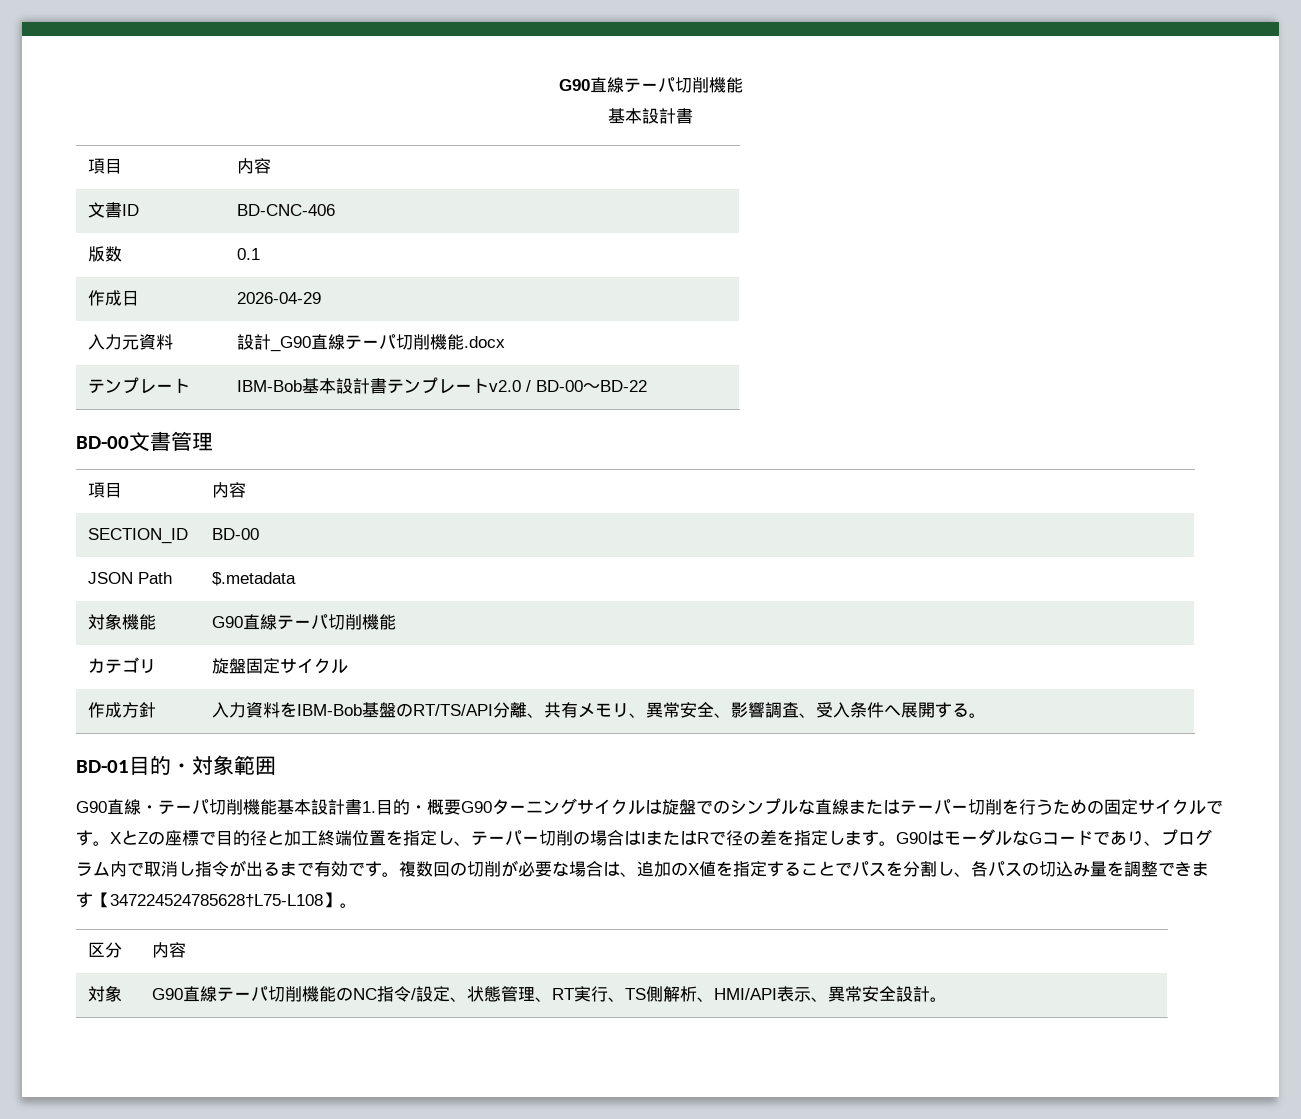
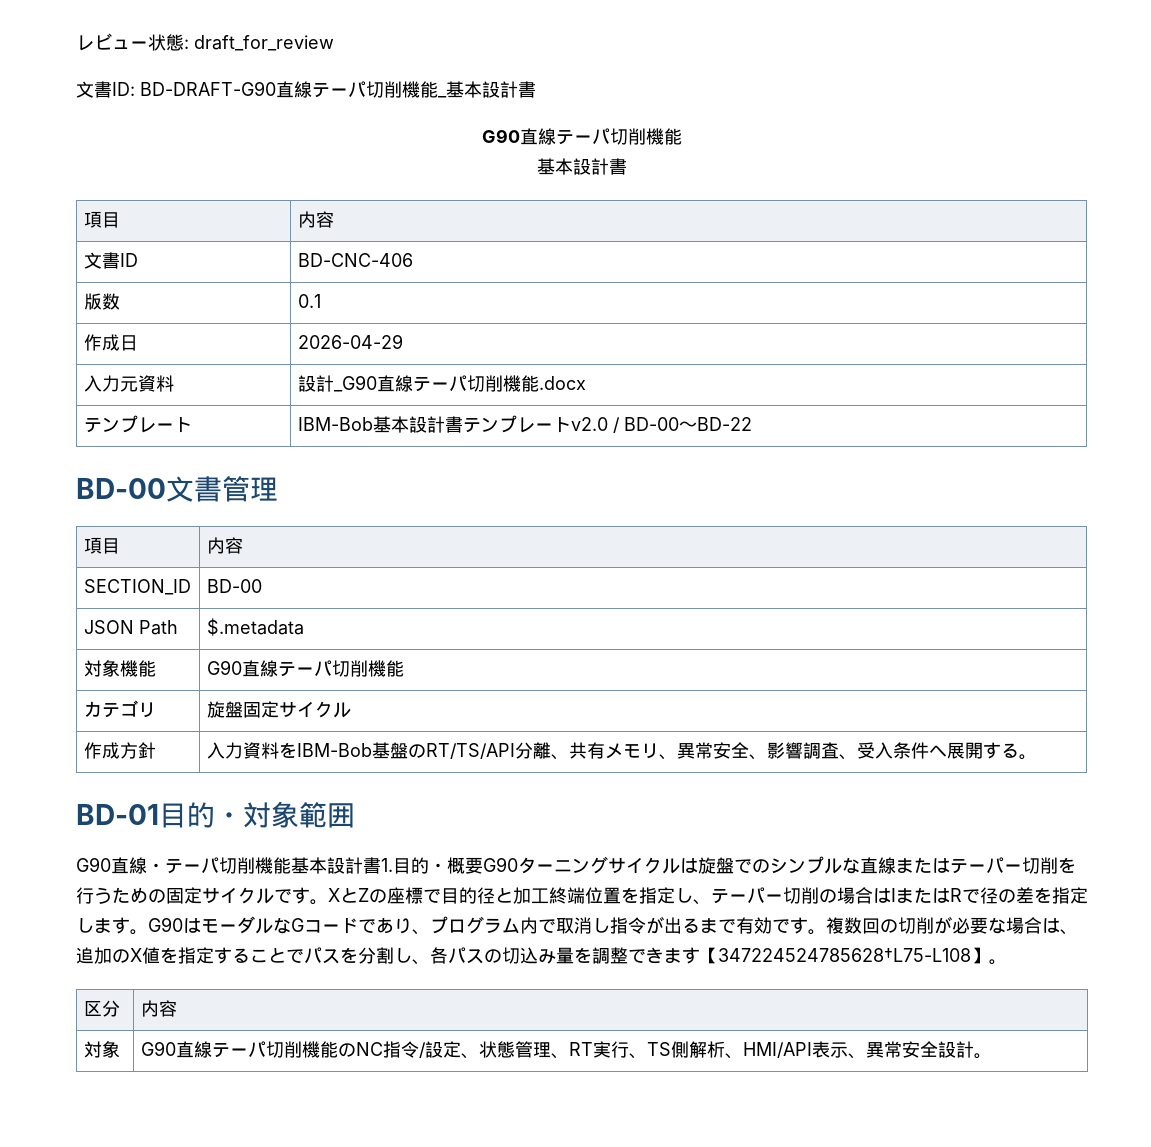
(558, 85) none -> [76,33,334,51] [76,81,536,98] レビュー状態: draft_for_review // 文書ID: BD-DRAFT-G90直線テーパ切削機能_基本設計書 //

